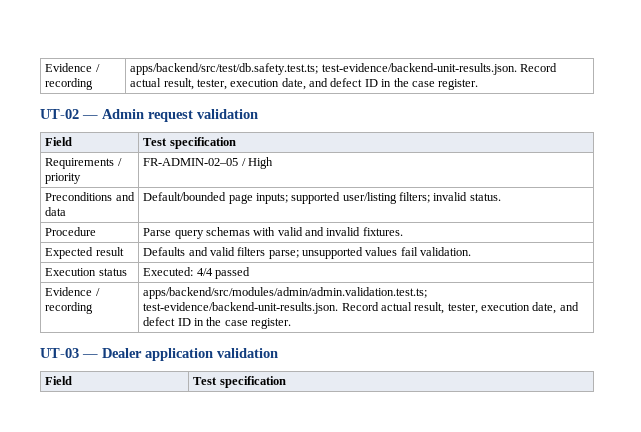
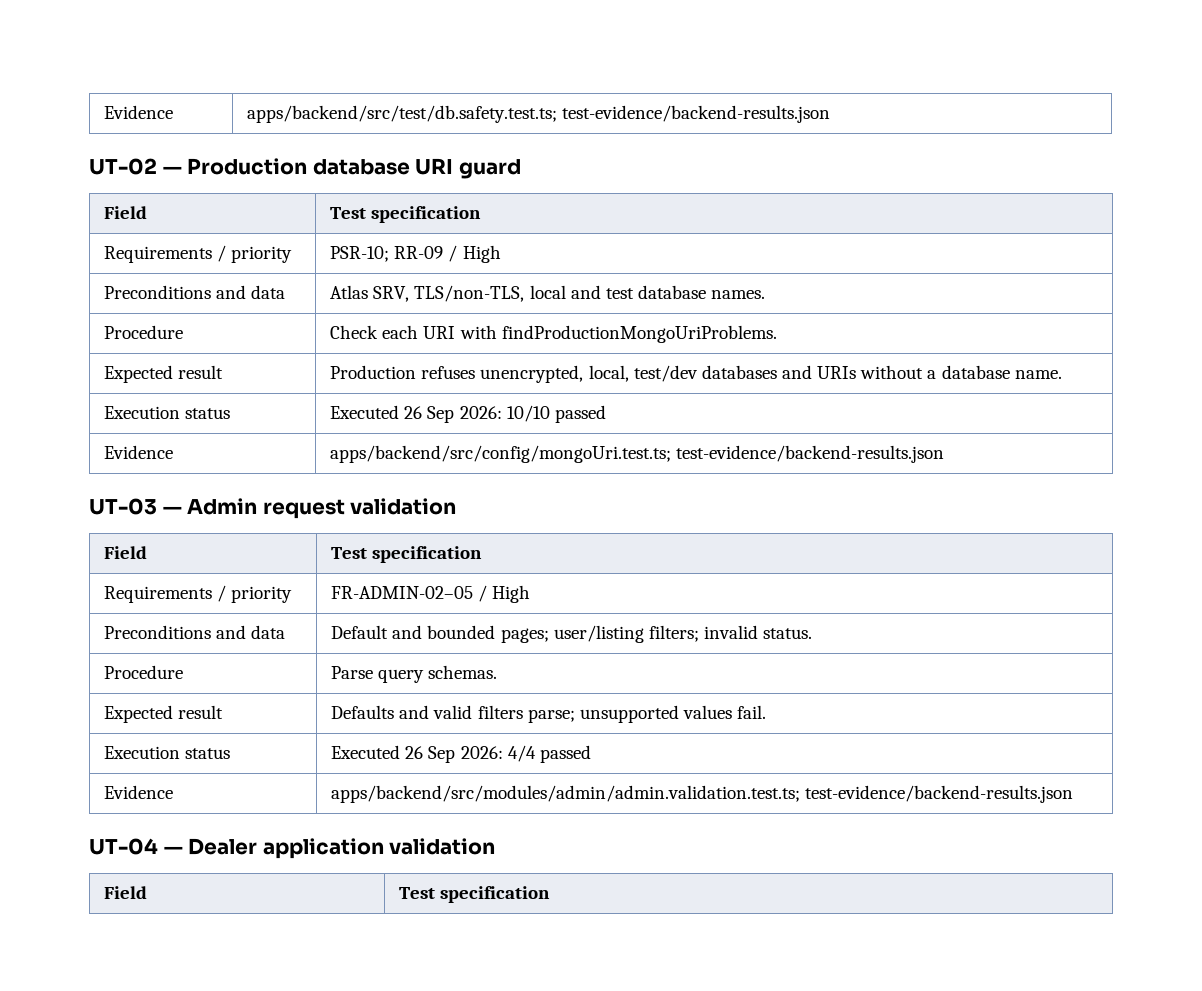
[45,63,100,72] [45,78,94,90] Evidence / recording -> [104,105,174,119] Evidence
[321,63,557,75] [130,78,479,90] [40,109,79,119] test-evidence/backend-unit-results.json. Record actual result, tester, execution date, and defect ID in the case register. // UT-02 -> [562,105,831,123] [89,158,521,179] [104,206,148,219] [330,206,482,223] [104,245,293,263] [330,245,501,263] [104,285,286,299] [330,285,766,302] [104,325,184,339] [330,325,777,343] [104,365,224,383] [330,365,1062,383] [104,406,231,419] [330,405,606,423] [104,445,174,459] [330,445,945,463] [89,498,157,515] test-evidence/backend-results.json // UT-02 — Production database URI guard // Field | Test specification // Requirements / priority | PSR-10; RR-09 / High // Preconditions and data | Atlas SRV, TLS/non-TLS, local and test database names. // Procedure | Check each URI with findProductionMongoUriProblems. // Expected result | Production refuses unencrypted, local, test/dev databases and URIs without a database name. // Execution status | Executed 26 Sep 2026: 10/10 passed // Evidence | apps/backend/src/config/mongoUri.test.ts; test-evidence/backend-results.json // UT-03
[143,192,341,204] Default/bounded page inputs; supported -> [331,625,549,643] Default and bounded pages;
[205,227,403,236] schemas with valid and invalid fixtures. -> [428,665,498,679] schemas.
[400,247,472,256] [45,268,127,276] [143,267,194,276] fail validation. // Execution status | Executed: -> [737,705,767,719] [104,746,231,759] [331,745,503,763] fail. // Execution status | Executed 26 Sep 2026:
[95,288,100,296] [45,302,94,314] / recording -> (174, 792) none
[143,302,579,314] [143,317,292,329] [40,348,79,358] test-evidence/backend-unit-results.json. Record actual result, tester, execution date, and defect ID in the case register. // UT-03 -> [805,785,1074,803] [89,838,158,855] test-evidence/backend-results.json // UT-04

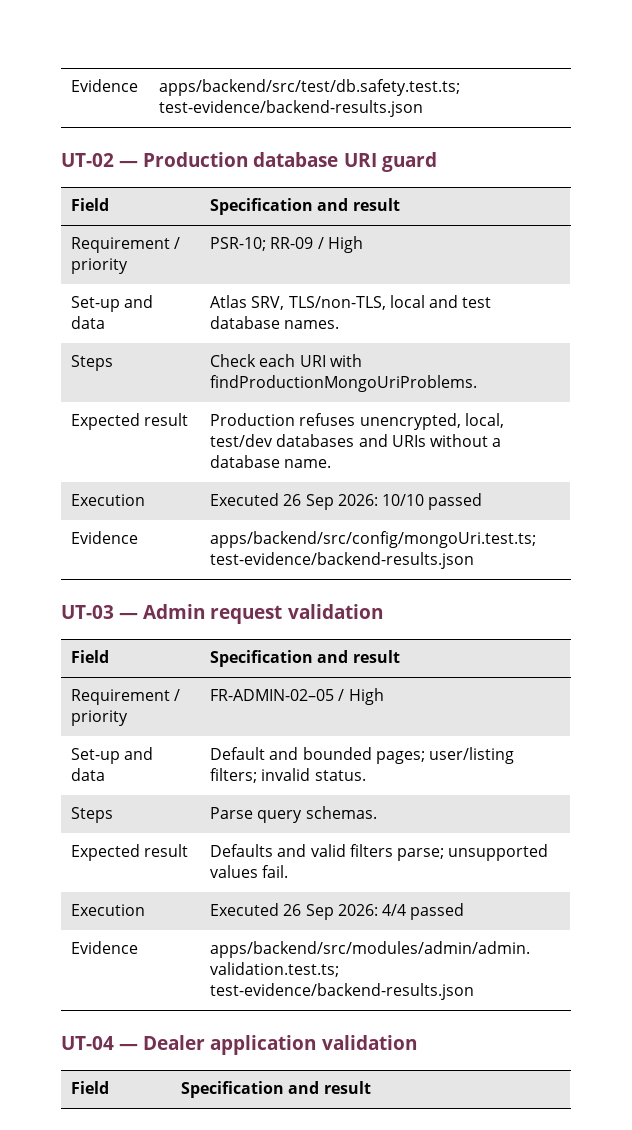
[330,206,482,223] [104,246,213,263] Test specification // Requirements -> [210,198,400,215] [71,237,171,253] Specification and result // Requirement
[104,285,212,299] Preconditions -> [71,296,121,312] Set-up
[104,325,184,339] Procedure -> [71,355,114,371] Steps
[185,408,231,419] status -> (146, 500) none
[331,546,483,563] [104,586,213,603] Test specification // Requirements -> [210,650,400,667] [71,689,171,705] Specification and result // Requirement
[104,625,212,639] Preconditions -> [71,748,121,764] Set-up
[104,665,184,679] Procedure -> [71,807,114,823] Steps
[185,748,231,759] status -> (146, 910) none
[399,886,551,903] Test specification -> [181,1081,371,1098] Specification and result

